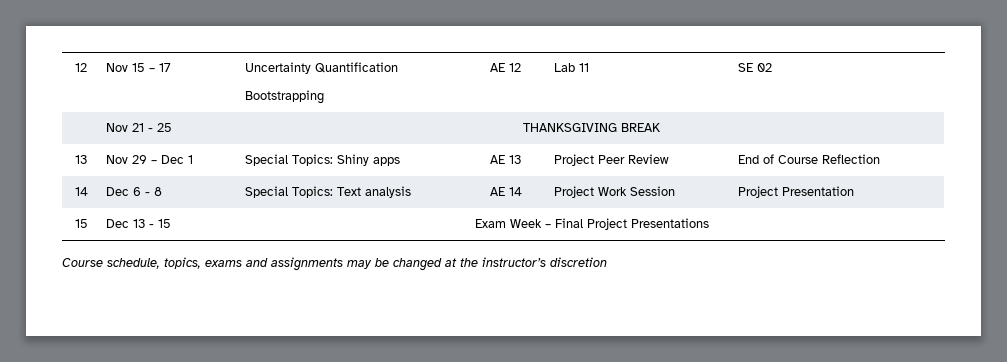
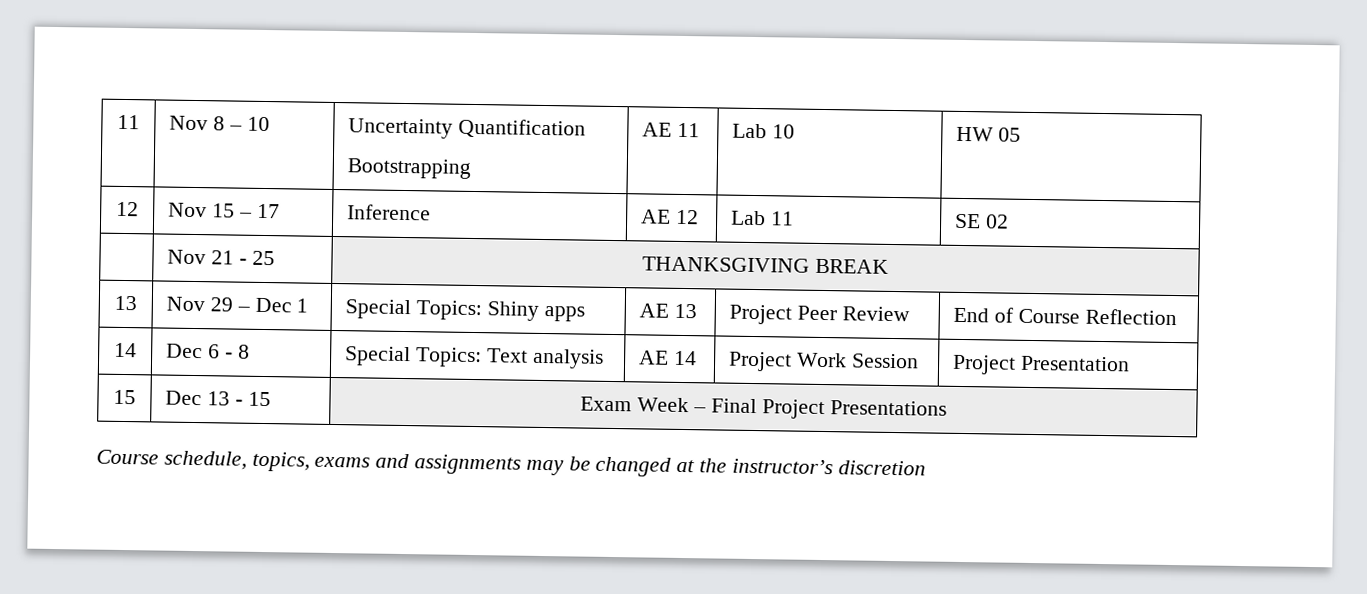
(75, 67) none -> [117,114,140,130] [169,115,270,132] [348,118,587,139] [347,158,472,179] [642,122,701,138] [732,123,796,139] [956,126,1022,142] 11 | Nov 8 – 10 | Uncertainty Quantification // Bootstrapping | AE 11 | Lab 10 | HW 05 //
[244,62,398,74] [244,90,324,104] Uncertainty Quantification // Bootstrapping -> [347,204,432,221] Inference

